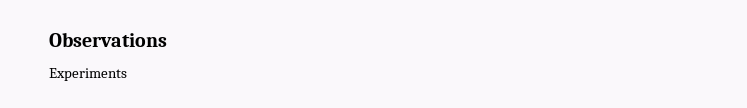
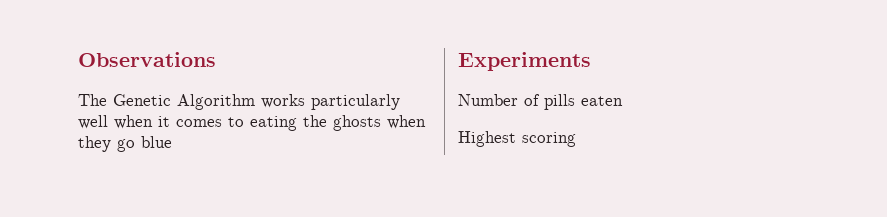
[49,68,127,81] Experiments -> [78,94,400,110] [78,115,426,131] [78,136,172,152] [458,52,591,71] [458,94,623,110] [458,131,576,147] The Genetic Algorithm works particularly well when it comes to eating the ghosts when they go blue // Experiments // Number of pills eaten // Highest scoring

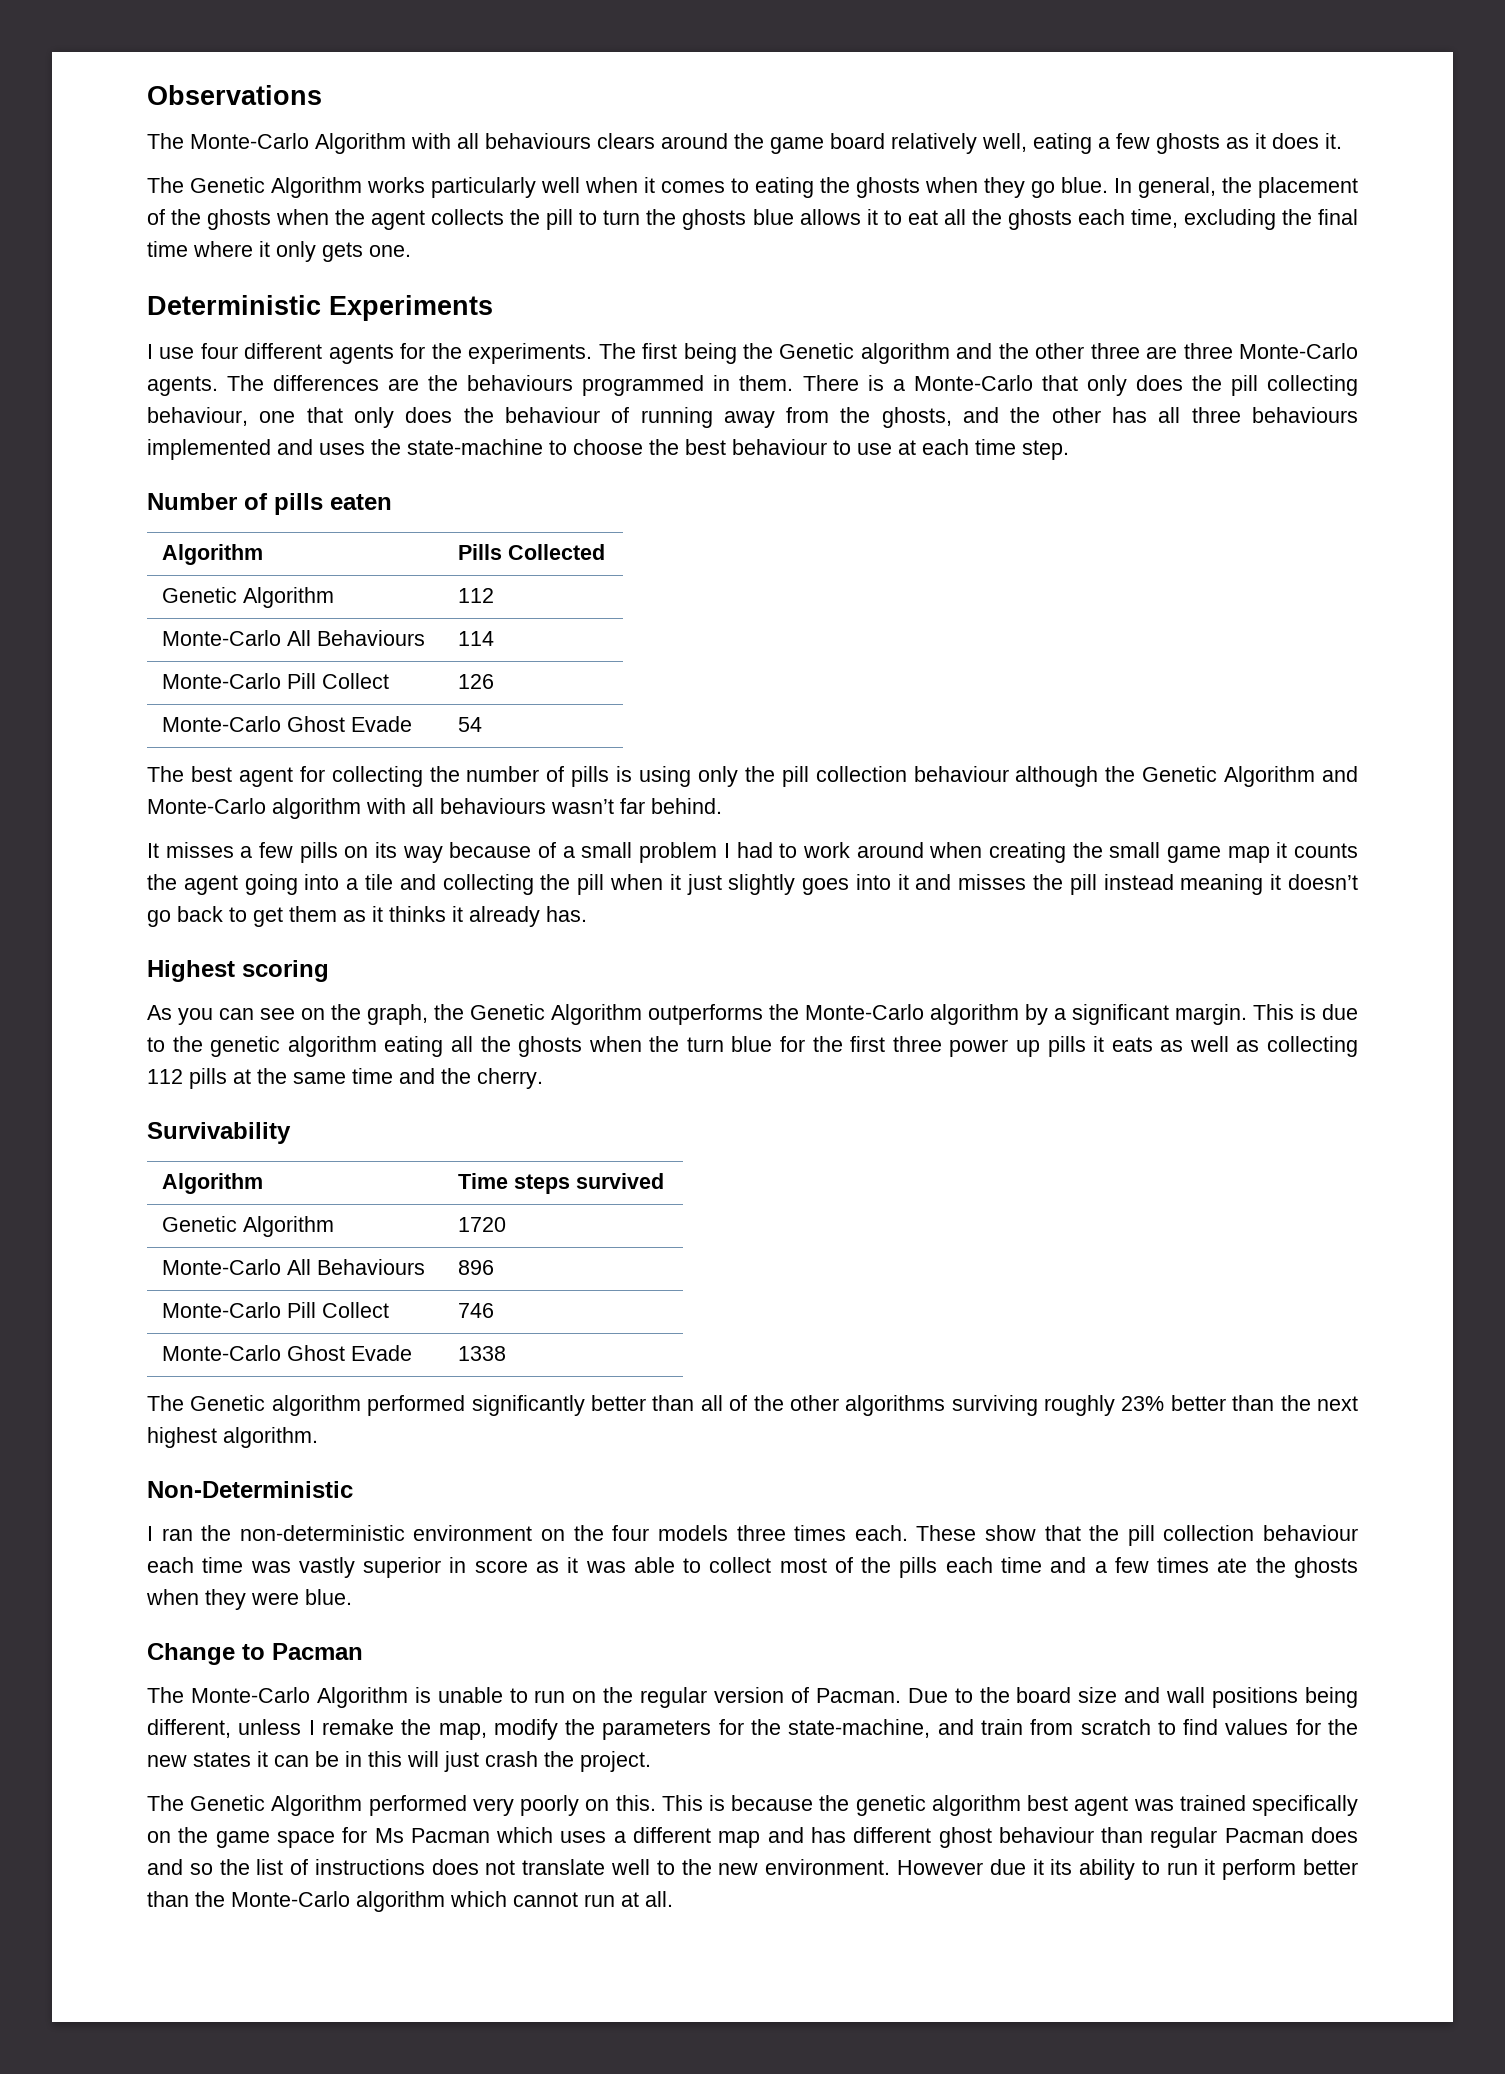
(216, 59) none -> [147,133,1342,154] // The Monte-Carlo Algorithm with all behaviours clears around the game board relatively well, eating a few ghosts as it does it.
[141,136,172,148] [458,52,591,71] [458,94,623,110] [458,131,576,147] blue // Experiments // Number of pills eaten // Highest scoring -> [1061,177,1358,198] [147,209,1358,230] [147,241,411,262] [147,295,493,321] [147,343,1359,364] [147,375,1358,396] [147,407,1358,428] [147,439,1069,460] [147,493,392,515] [161,544,263,565] [457,544,605,560] [161,587,334,608] [457,588,494,603] [161,630,425,646] [457,631,494,646] [161,673,389,689] [457,674,494,689] [161,716,412,732] [457,717,482,732] [147,766,1358,787] [147,798,722,819] [147,842,1358,863] [147,874,1358,895] [147,906,587,927] [147,960,329,982] [147,1004,1358,1025] [147,1036,1359,1057] [147,1068,543,1089] [147,1122,291,1144] [161,1173,263,1194] [457,1173,664,1194] [161,1216,334,1237] [457,1217,506,1232] [161,1259,425,1275] [457,1260,494,1275] [161,1302,389,1318] [457,1303,494,1318] [161,1345,412,1361] [457,1346,506,1361] [147,1395,1359,1416] [147,1427,318,1448] [147,1481,353,1498] [147,1525,1358,1546] [147,1557,1358,1578] [146,1589,352,1610] [147,1643,363,1665] [147,1687,1359,1708] [147,1719,1358,1740] [147,1751,651,1772] [147,1795,1358,1816] [147,1827,1358,1848] [147,1859,1358,1880] [147,1891,673,1912] blue. In general, the placement of the ghosts when the agent collects the pill to turn the ghosts blue allows it to eat all the ghosts each time, excluding the final time where it only gets one. // Deterministic Experiments // I use four different agents for the experiments. The first being the Genetic algorithm and the other three are three Monte-Carlo agents. The differences are the behaviours programmed in them. There is a Monte-Carlo that only does the pill collecting behaviour, one that only does the behaviour of running away from the ghosts, and the other has all three behaviours implemented and uses the state-machine to choose the best behaviour to use at each time step. // Number of pills eaten // Algorithm | Pills Collected // Genetic Algorithm | 112 // Monte-Carlo All Behaviours | 114 // Monte-Carlo Pill Collect | 126 // Monte-Carlo Ghost Evade | 54 // The best agent for collecting the number of pills is using only the pill collection behaviour although the Genetic Algorithm and Monte-Carlo algorithm with all behaviours wasn’t far behind. // It misses a few pills on its way because of a small problem I had to work around when creating the small game map it counts the agent going into a tile and collecting the pill when it just slightly goes into it and misses the pill instead meaning it doesn’t go back to get them as it thinks it already has. // Highest scoring // As you can see on the graph, the Genetic Algorithm outperforms the Monte-Carlo algorithm by a significant margin. This is due to the genetic algorithm eating all the ghosts when the turn blue for the first three power up pills it eats as well as collecting 112 pills at the same time and the cherry. // Survivability // Algorithm | Time steps survived // Genetic Algorithm | 1720 // Monte-Carlo All Behaviours | 896 // Monte-Carlo Pill Collect | 746 // Monte-Carlo Ghost Evade | 1338 // The Genetic algorithm performed significantly better than all of the other algorithms surviving roughly 23% better than the next highest algorithm. // Non-Deterministic // I ran the non-deterministic environment on the four models three times each. These show that the pill collection behaviour each time was vastly superior in score as it was able to collect most of the pills each time and a few times ate the ghosts when they were blue. // Change to Pacman // The Monte-Carlo Algorithm is unable to run on the regular version of Pacman. Due to the board size and wall positions being different, unless I remake the map, modify the parameters for the state-machine, and train from scratch to find values for the new states it can be in this will just crash the project. // The Genetic Algorithm performed very poorly on this. This is because the genetic algorithm best agent was trained specifically on the game space for Ms Pacman which uses a different map and has different ghost behaviour than regular Pacman does and so the list of instructions does not translate well to the new environment. However due it its ability to run it perform better than the Monte-Carlo algorithm which cannot run at all.

